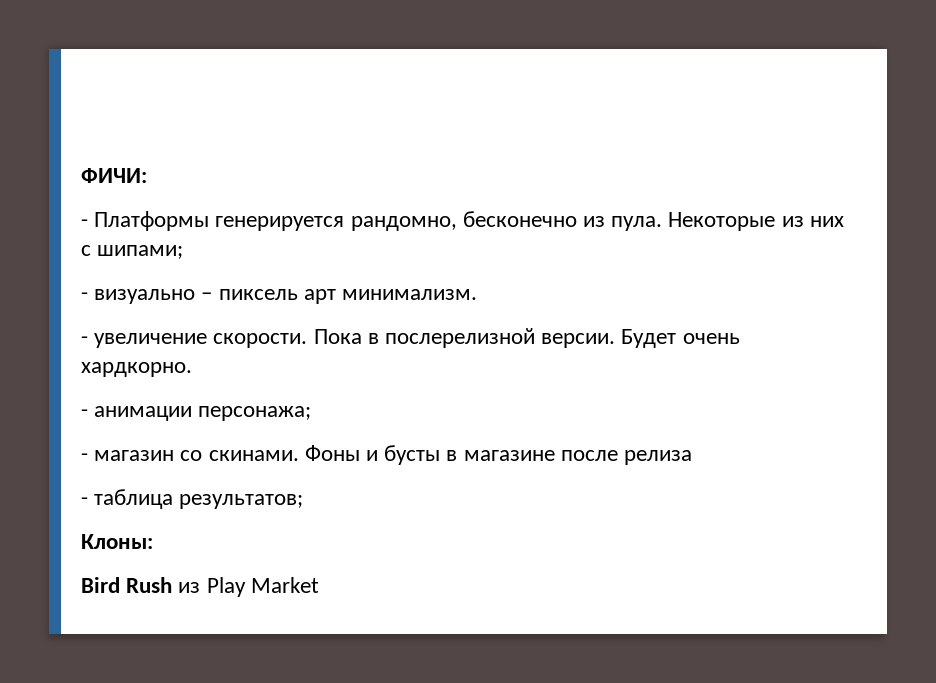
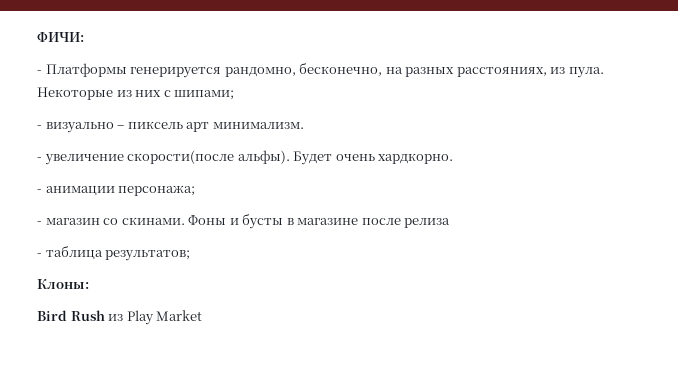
[462,211,577,227] бесконечно -> [299,62,547,77] бесконечно, на разных расстояниях,
[213,328,616,348] скорости. Пока в послерелизной версии. -> [127,150,290,164] скорости(после альфы).

